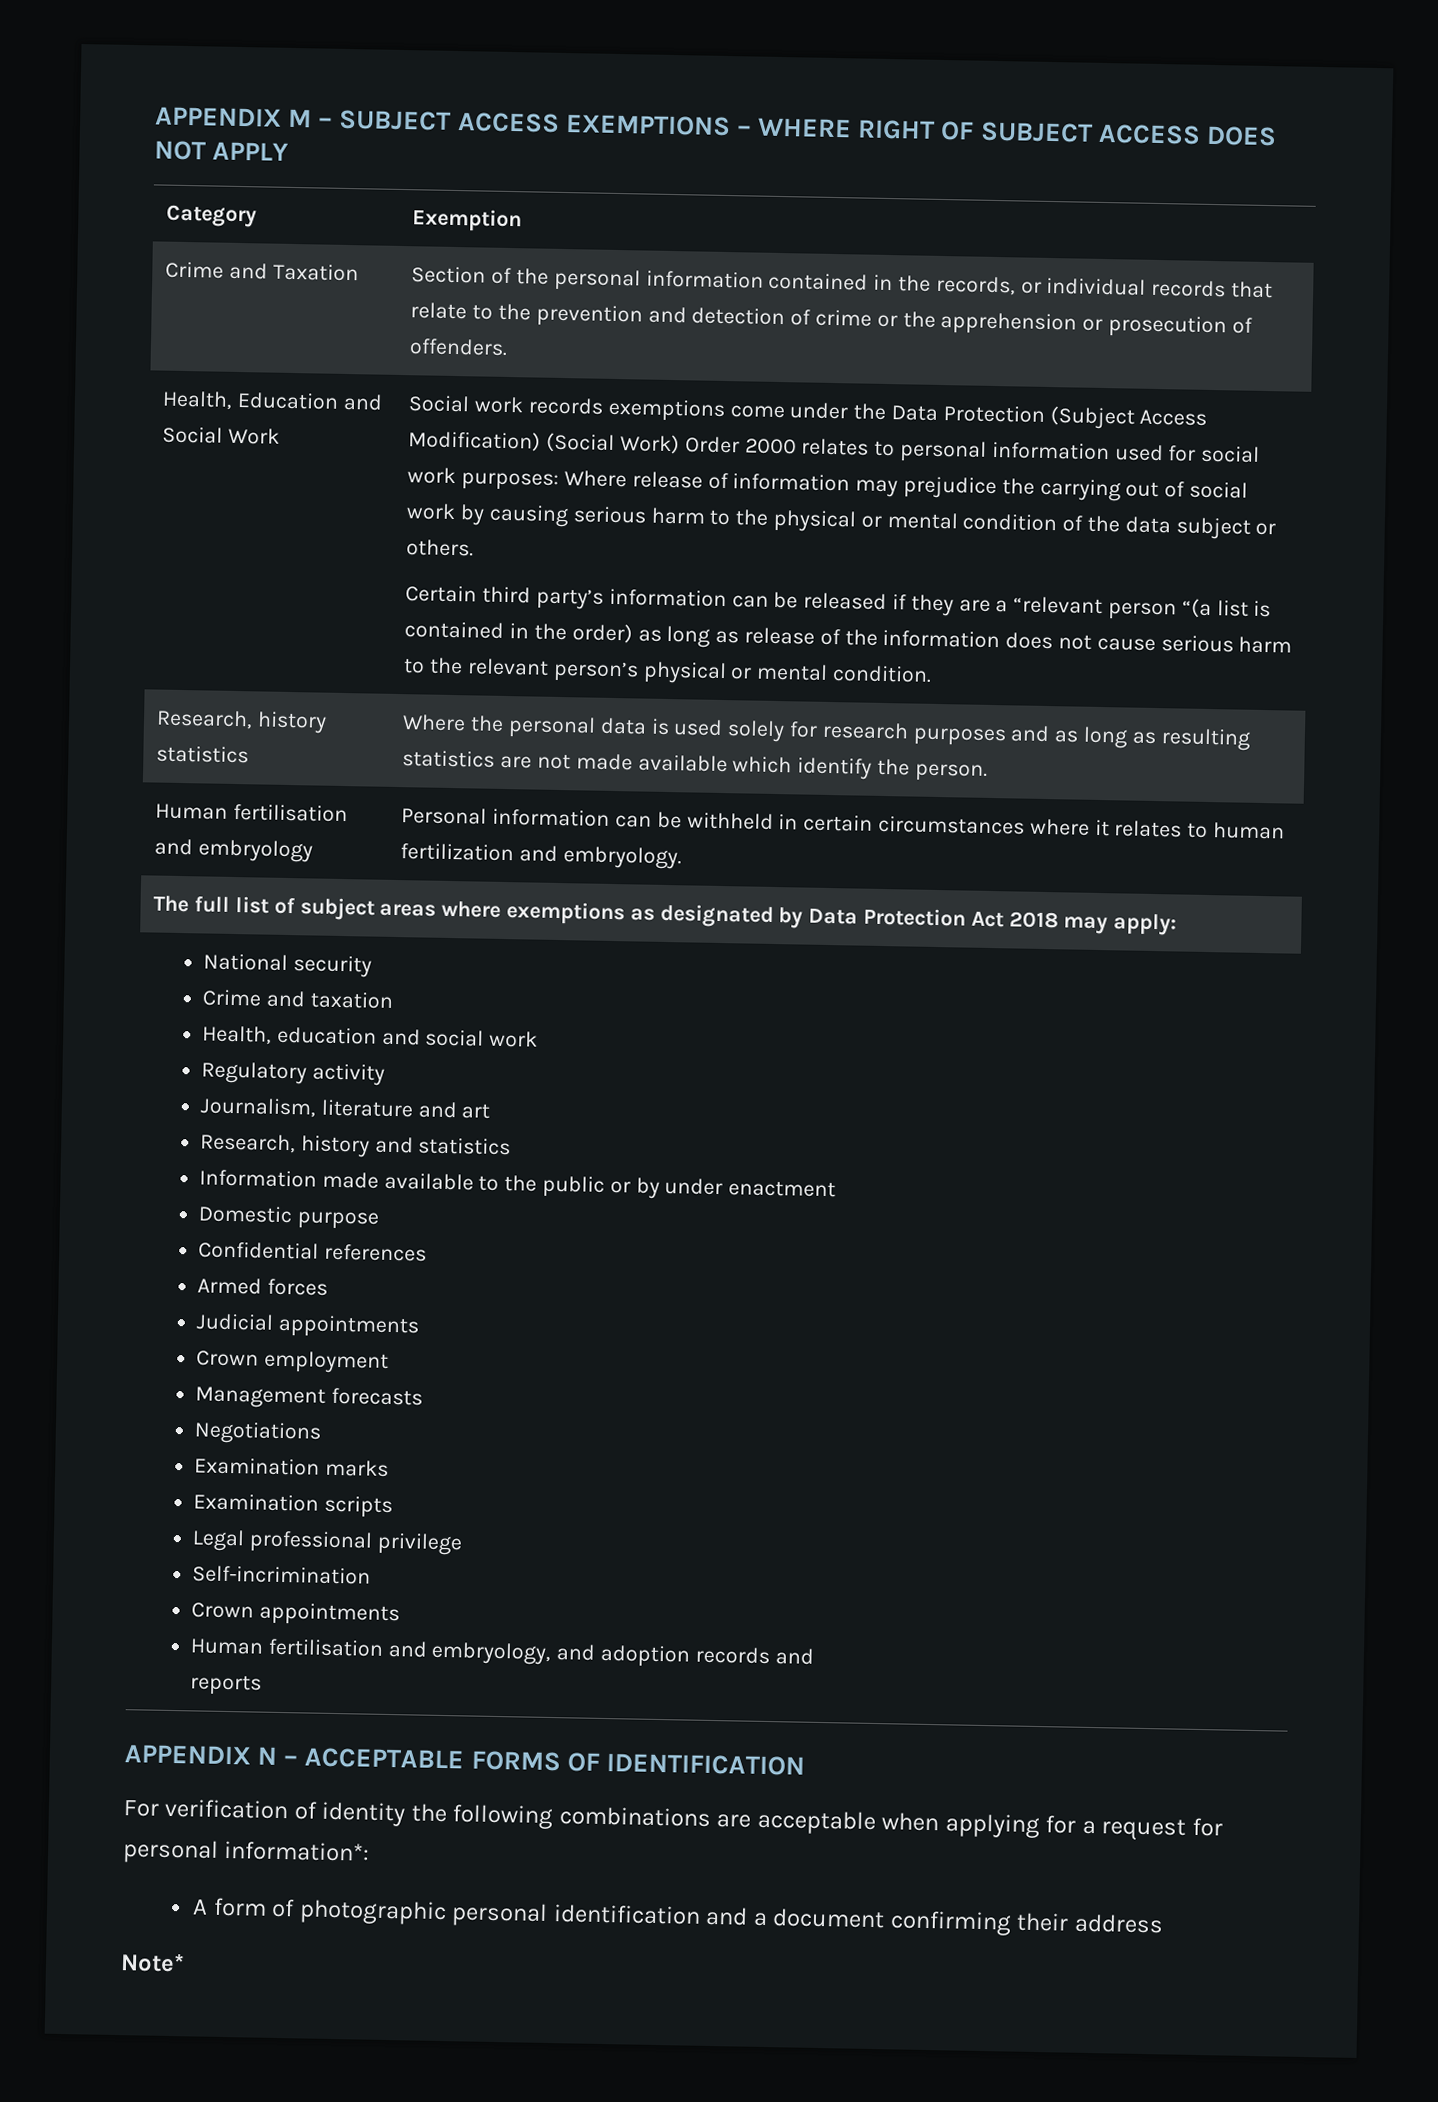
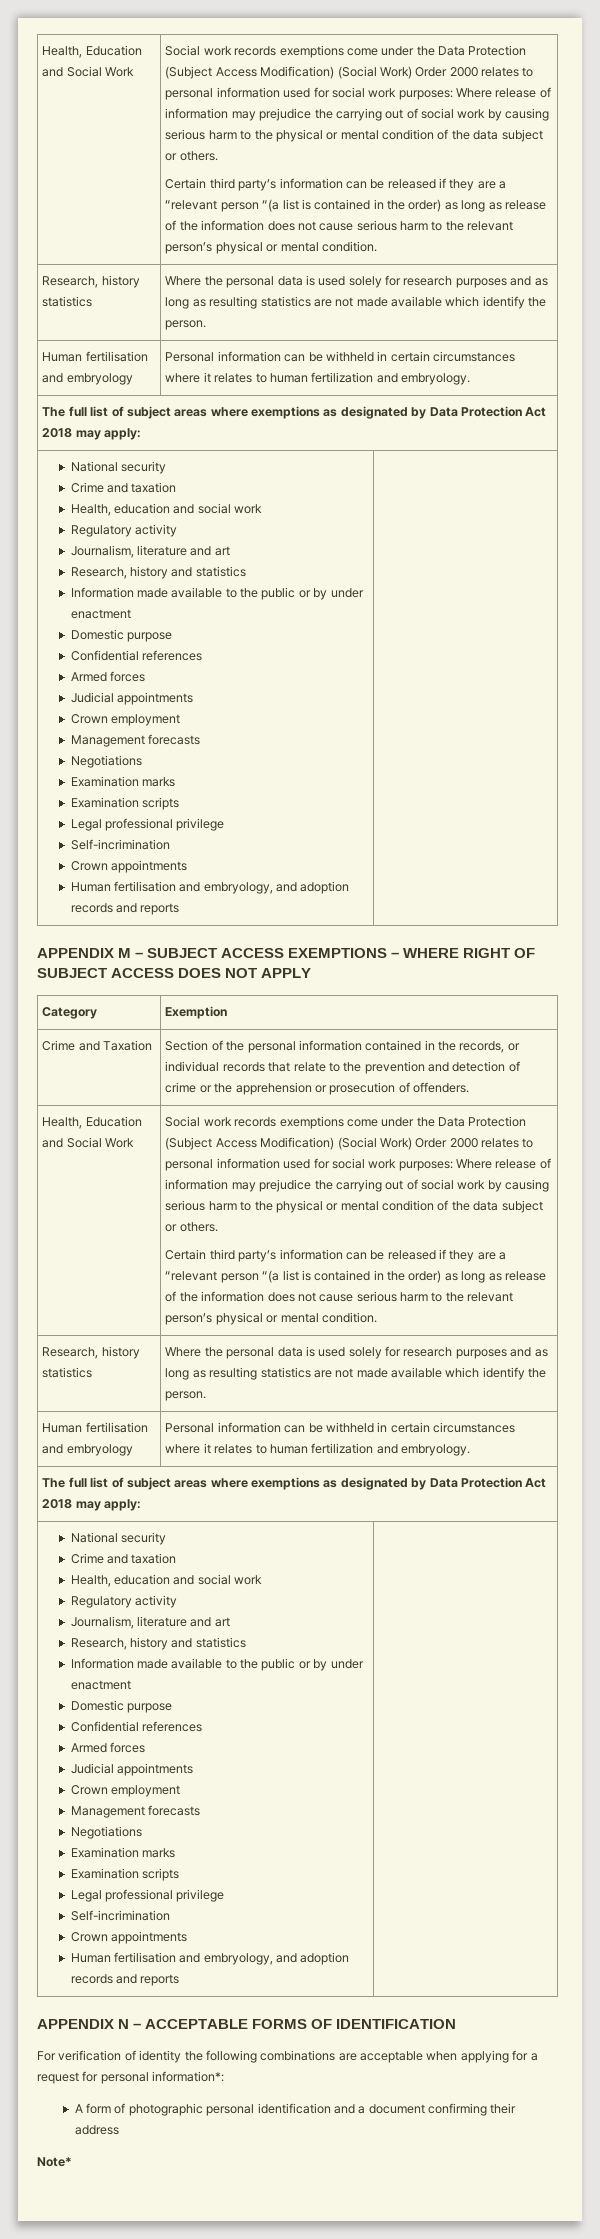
(155, 116) none -> [42,45,142,58] [42,66,135,77] [165,45,527,58] [165,66,534,79] [165,87,551,100] [165,108,550,121] [165,129,543,142] [165,151,218,161] [165,178,507,191] [165,199,546,212] [165,220,514,231] [165,241,377,254] [42,275,140,288] [42,296,93,307] [165,275,548,288] [165,296,547,309] [165,320,207,330] [42,351,148,362] [42,373,133,385] [165,351,516,362] [165,372,471,385] [42,406,547,419] [42,428,142,440] [70,461,166,474] [70,482,177,493] [70,503,263,516] [70,524,177,537] [70,545,230,558] [70,566,246,579] [70,587,364,600] [70,609,131,619] [70,629,172,642] [70,650,202,661] [70,671,145,682] [70,692,193,705] [70,714,180,726] [70,734,200,747] [70,755,142,768] [70,776,175,787] [70,797,179,810] [70,818,225,831] [70,839,170,850] [70,860,187,873] [70,881,350,894] [70,903,180,915] Health, Education and Social Work | Social work records exemptions come under the Data Protection (Subject Access Modification) (Social Work) Order 2000 relates to personal information used for social work purposes: Where release of information may prejudice the carrying out of social work by causing serious harm to the physical or mental condition of the data subject or others. // Certain third party’s information can be released if they are a “relevant person “(a list is contained in the order) as long as release of the information does not cause serious harm to the relevant person’s physical or mental condition. // Research, history statistics | Where the personal data is used solely for research purposes and as long as resulting statistics are not made available which identify the person. // Human fertilisation and embryology | Personal information can be withheld in certain circumstances where it relates to human fertilization and embryology. // The full list of subject areas where exemptions as designated by Data Protection Act 2018 may apply: // National security // Crime and taxation // Health, education and social work // Regulatory activity // Journalism, literature and art // Research, history and statistics // Information made available to the public or by under enactment // Domestic purpose // Confidential references // Armed forces // Judicial appointments // Crown employment // Management forecasts // Negotiations // Examination marks // Examination scripts // Legal professional privilege // Self-incrimination // Crown appointments // Human fertilisation and embryology, and adoption records and reports | //

